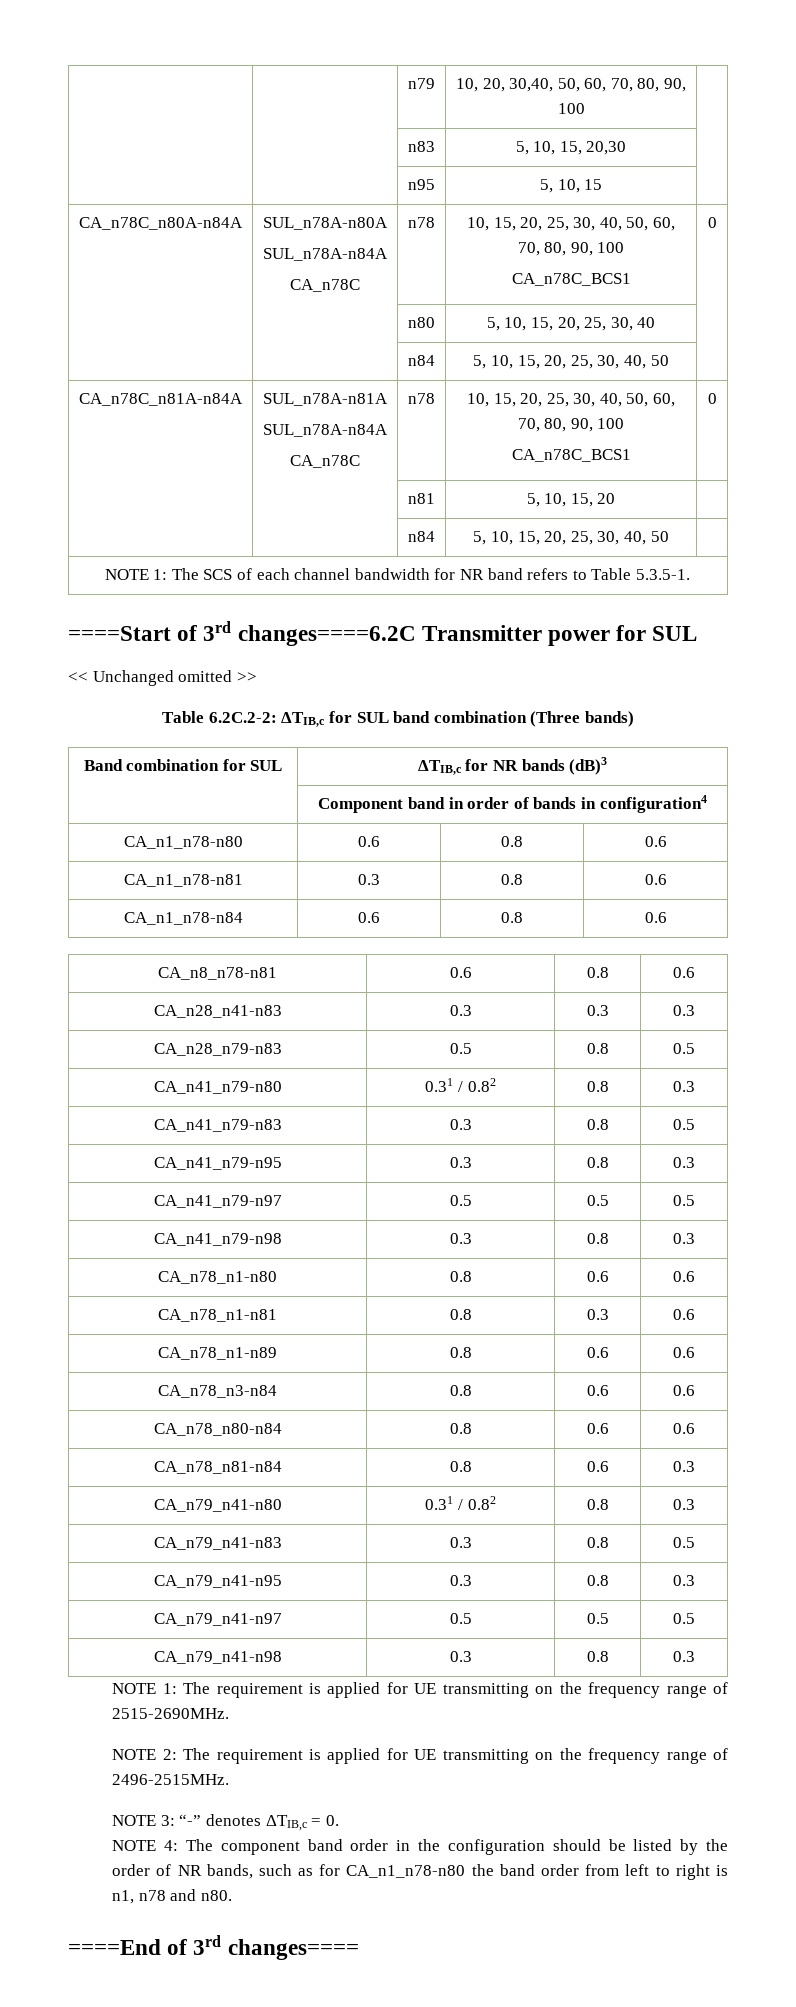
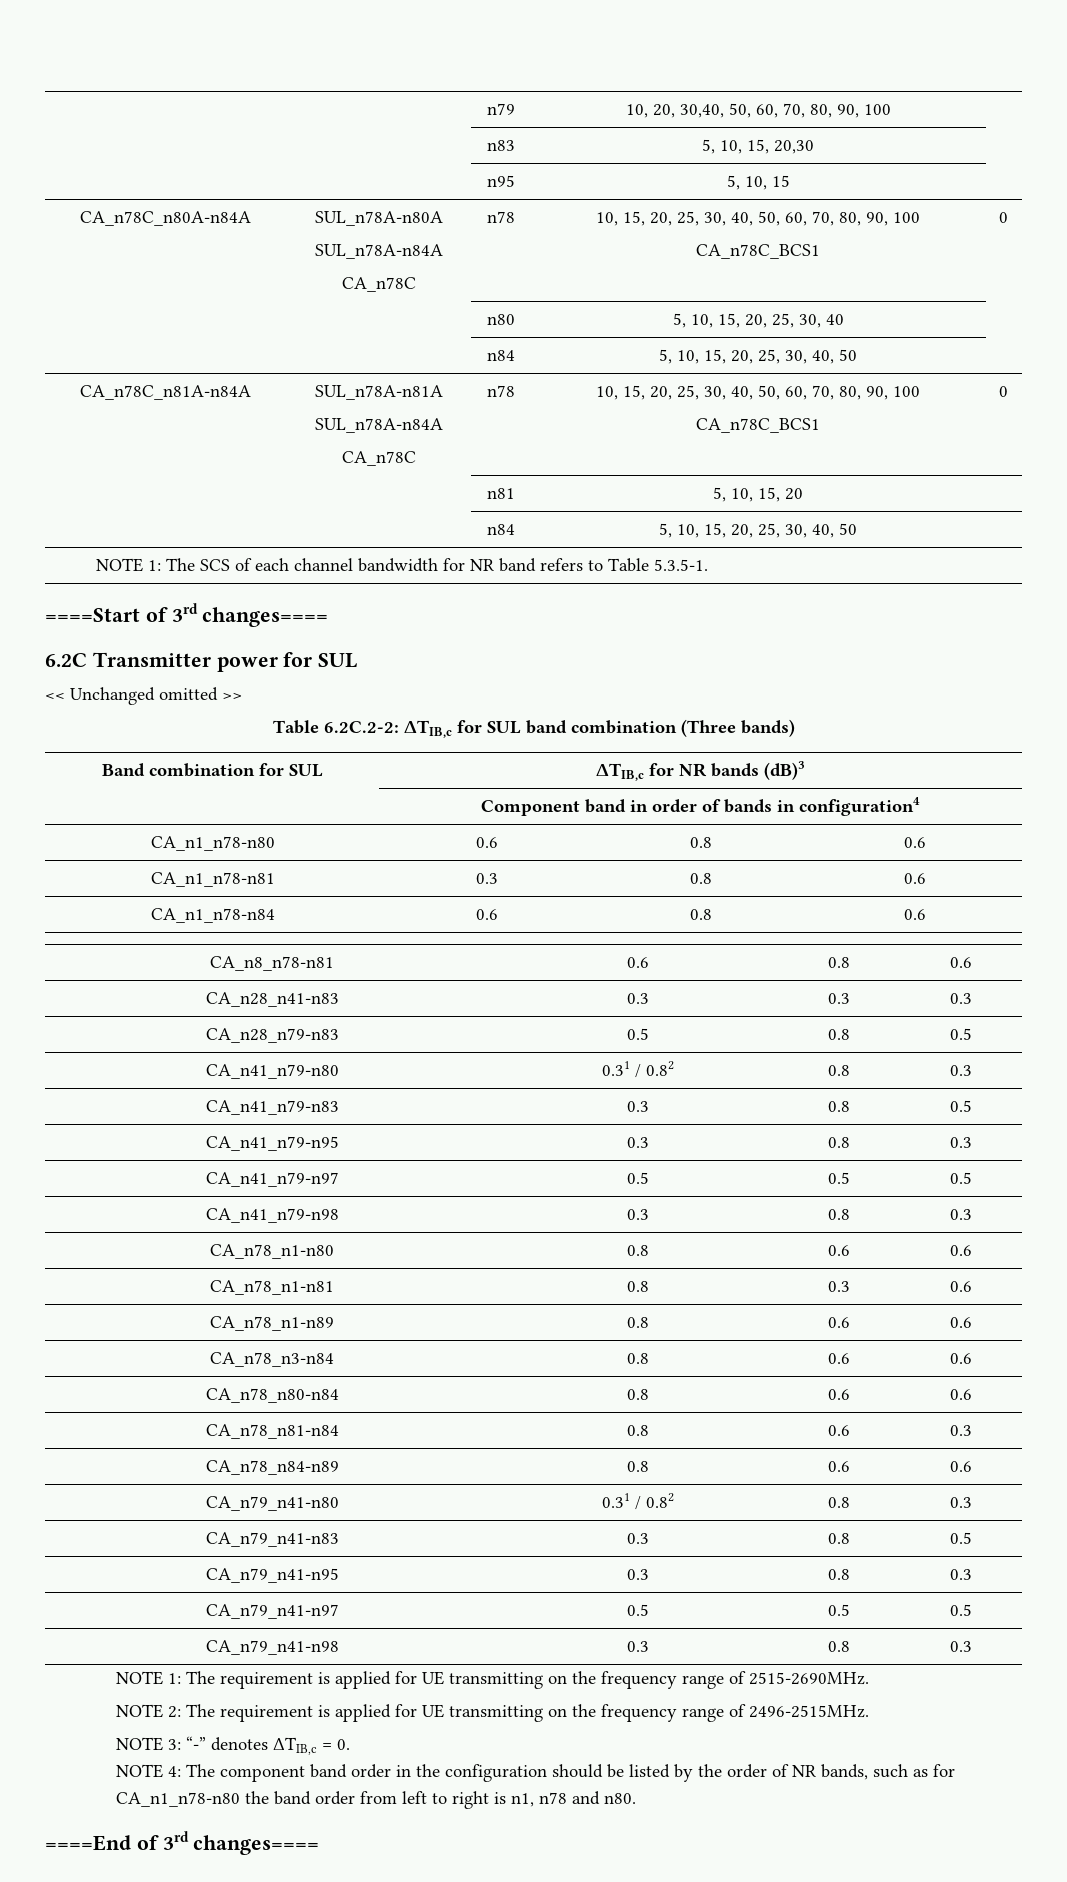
[237,625,416,646] changes====6.2C -> [202,607,329,627] [45,653,87,667] changes==== // 6.2C
(695, 1466) none -> [205,1460,339,1475] [626,1461,649,1472] [827,1461,850,1472] [949,1461,972,1472] // CA_n78_n84-n89 | 0.8 | 0.6 | 0.6

